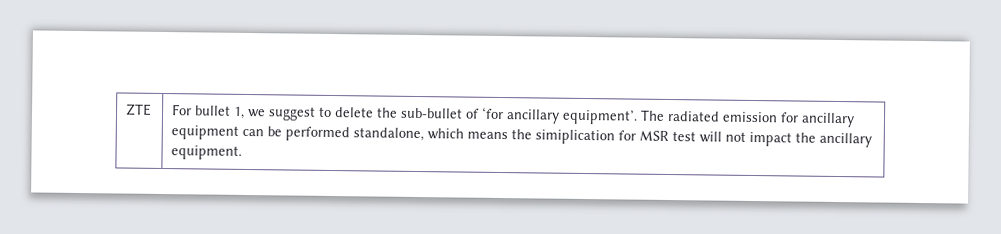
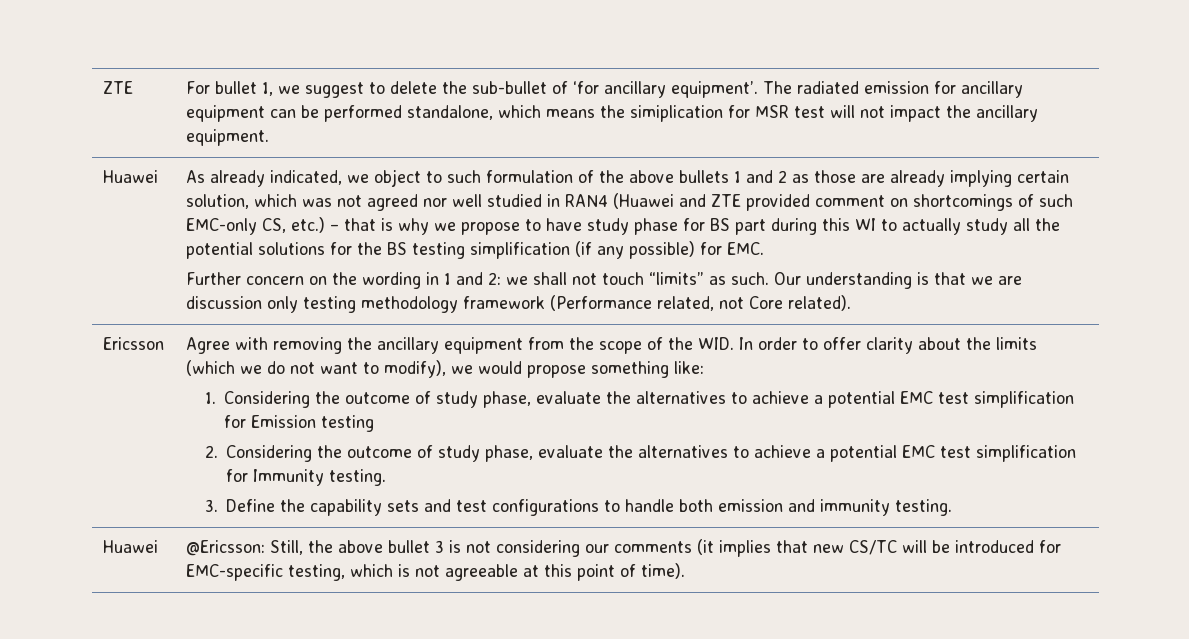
(243, 152) none -> [102,170,158,183] [185,169,1069,187] [185,193,1073,211] [185,217,1060,235] [185,241,764,259] [185,272,1022,289] [185,295,851,313] [102,337,164,350] [185,337,1037,354] [185,360,704,378] [204,391,1075,408] [224,415,375,432] [204,445,1077,462] [226,469,387,486] [204,499,953,516] [102,540,158,553] [185,539,1061,557] [185,563,685,581] // Huawei | As already indicated, we object to such formulation of the above bullets 1 and 2 as those are already implying certain solution, which was not agreed nor well studied in RAN4 (Huawei and ZTE provided comment on shortcomings of such EMC-only CS, etc.) – that is why we propose to have study phase for BS part during this WI to actually study all the potential solutions for the BS testing simplification (if any possible) for EMC. // Further concern on the wording in 1 and 2: we shall not touch “limits” as such. Our understanding is that we are discussion only testing methodology framework (Performance related, not Core related). // Ericsson | Agree with removing the ancillary equipment from the scope of the WID. In order to offer clarity about the limits (which we do not want to modify), we would propose something like: // 1. Considering the outcome of study phase, evaluate the alternatives to achieve a potential EMC test simplification for Emission testing // 2. Considering the outcome of study phase, evaluate the alternatives to achieve a potential EMC test simplification for Immunity testing. // 3. Define the capability sets and test configurations to handle both emission and immunity testing. // Huawei | @Ericsson: Still, the above bullet 3 is not considering our comments (it implies that new CS/TC will be introduced for EMC-specific testing, which is not agreeable at this point of time).

